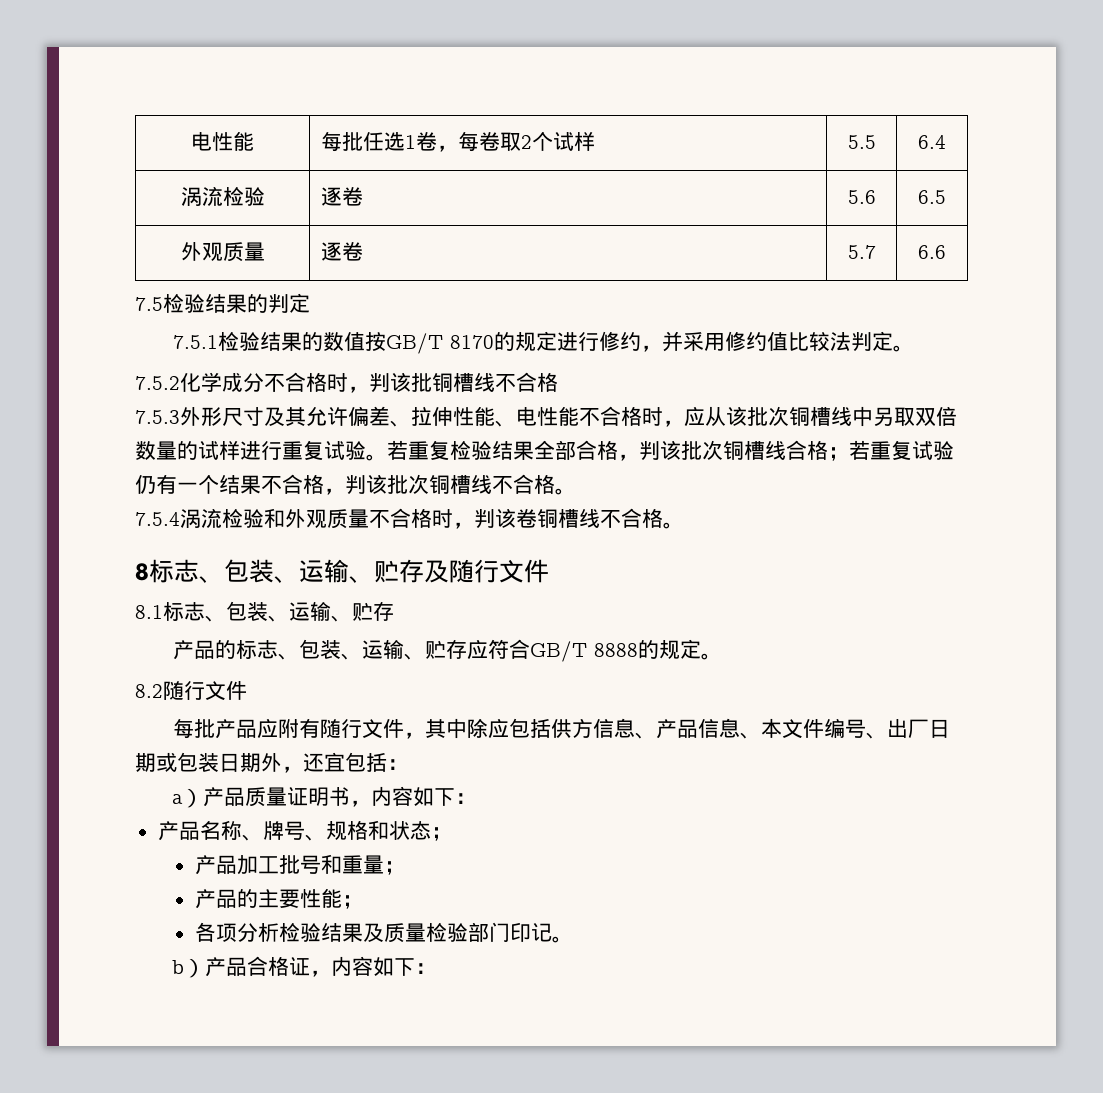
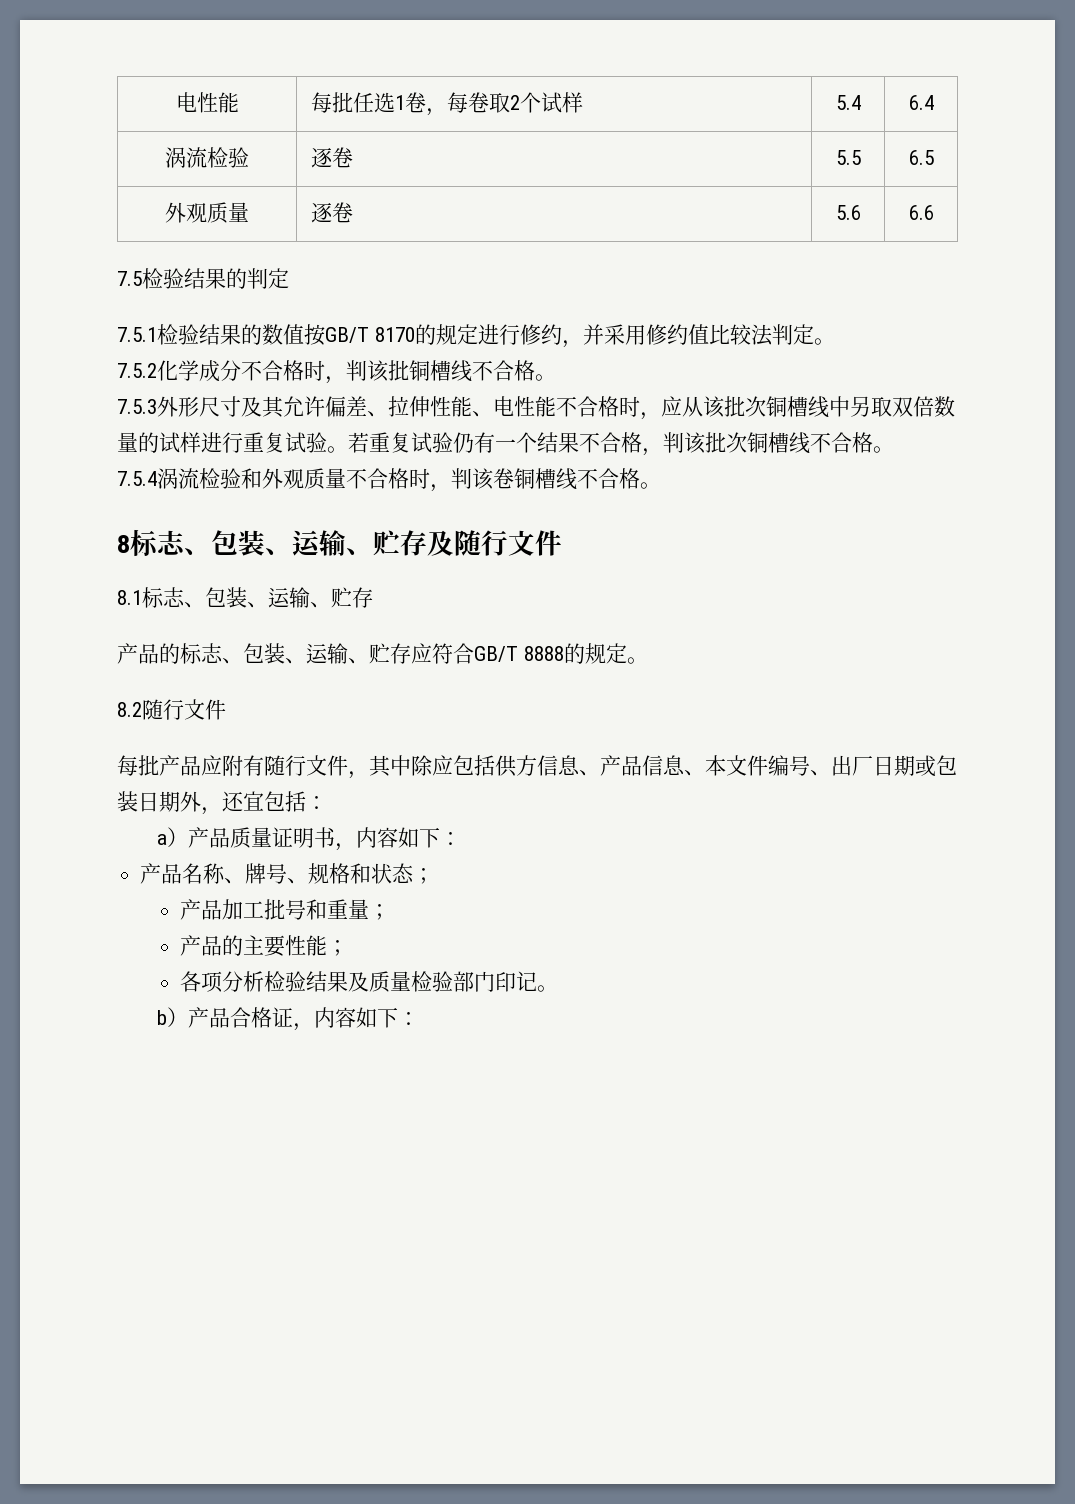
[847,135,876,149] 5.5 -> [835,95,861,110] 5.4
[847,190,876,204] 5.6 -> [835,150,861,165] 5.5
[847,245,876,259] 5.7 -> [835,205,861,220] 5.6
(558, 382) none -> [535,374,556,381] 。
[450,440,912,461] 检验结果全部合格，判该批次铜槽线合格；若重复 -> (411, 442) none

